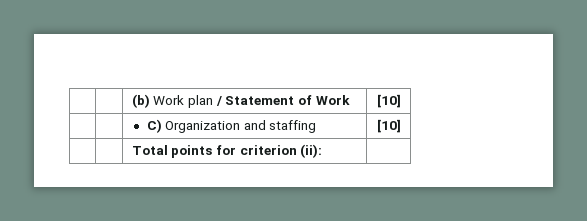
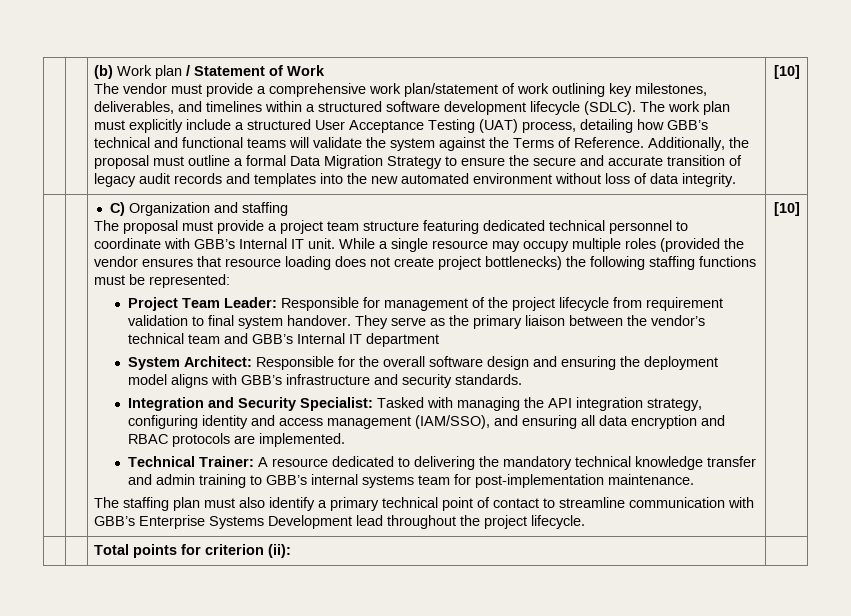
(350, 100) none -> [94,83,708,97] [94,101,731,115] [94,119,709,133] [94,137,750,151] [94,155,743,169] [94,173,737,187] // The vendor must provide a comprehensive work plan/statement of work outlining key milestones, deliverables, and timelines within a structured software development lifecycle (SDLC). The work plan must explicitly include a structured User Acceptance Testing (UAT) process, detailing how GBB’s technical and functional teams will validate the system against the Terms of Reference. Additionally, the proposal must outline a formal Data Migration Strategy to ensure the secure and accurate transition of legacy audit records and templates into the new automated environment without loss of data integrity.
(317, 126) none -> [94,220,689,234] [94,238,745,252] [94,256,757,270] [94,274,231,288] [127,297,723,311] [127,315,705,329] [127,333,439,347] [127,356,718,370] [127,374,522,388] [127,397,702,411] [127,415,725,429] [127,433,345,447] [127,456,756,470] [127,474,694,488] [94,497,755,511] [94,515,586,529] // The proposal must provide a project team structure featuring dedicated technical personnel to coordinate with GBB’s Internal IT unit. While a single resource may occupy multiple roles (provided the vendor ensures that resource loading does not create project bottlenecks) the following staffing functions must be represented: // Project Team Leader: Responsible for management of the project lifecycle from requirement validation to final system handover. They serve as the primary liaison between the vendor’s technical team and GBB’s Internal IT department // System Architect: Responsible for the overall software design and ensuring the deployment model aligns with GBB’s infrastructure and security standards. // Integration and Security Specialist: Tasked with managing the API integration strategy, configuring identity and access management (IAM/SSO), and ensuring all data encryption and RBAC protocols are implemented. // Technical Trainer: A resource dedicated to delivering the mandatory technical knowledge transfer and admin training to GBB’s internal systems team for post-implementation maintenance. // The staffing plan must also identify a primary technical point of contact to streamline communication with GBB’s Enterprise Systems Development lead throughout the project lifecycle.

